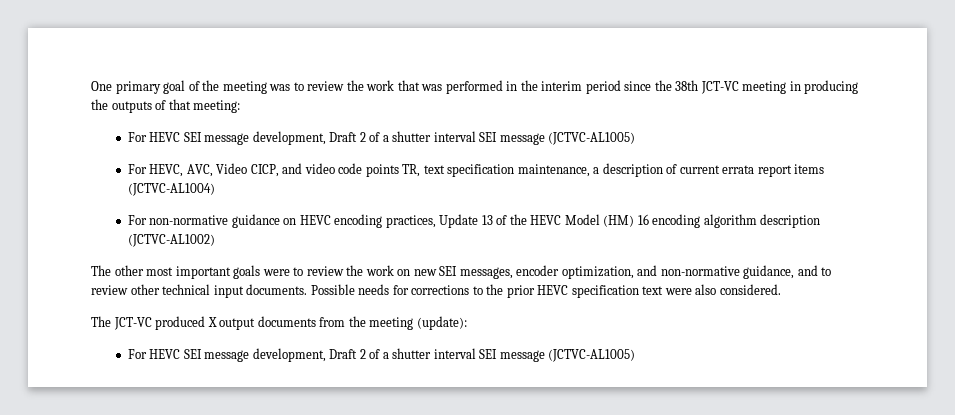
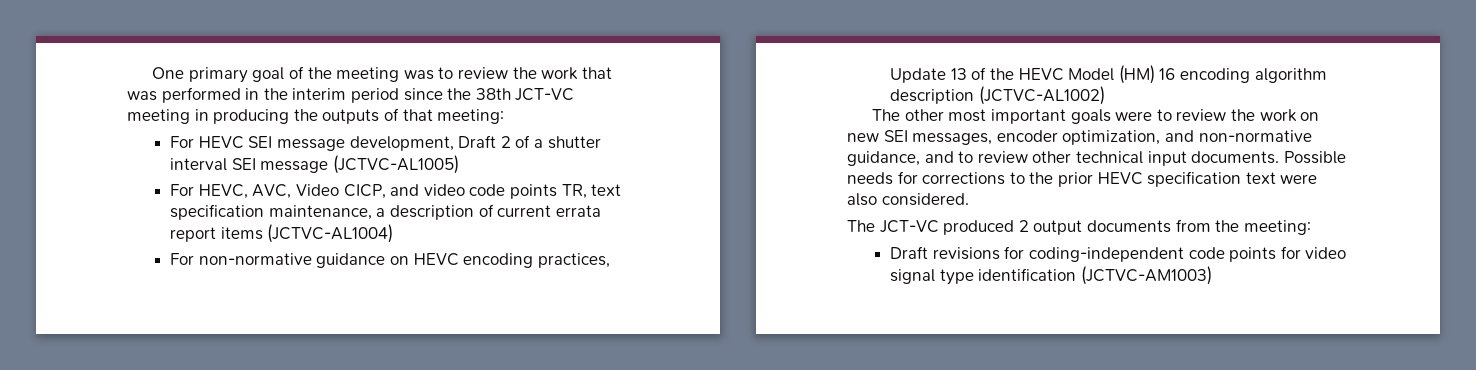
[207,317,217,327] X -> [1018,220,1029,232] 2
[369,316,467,330] [127,348,636,362] meeting (update): // For HEVC SEI message development, Draft 2 of a shutter interval SEI message (JCTVC-AL1005) -> [1243,220,1311,235] [890,246,1347,262] [890,266,1212,285] meeting: // Draft revisions for coding-independent code points for video signal type identification (JCTVC-AM1003)

